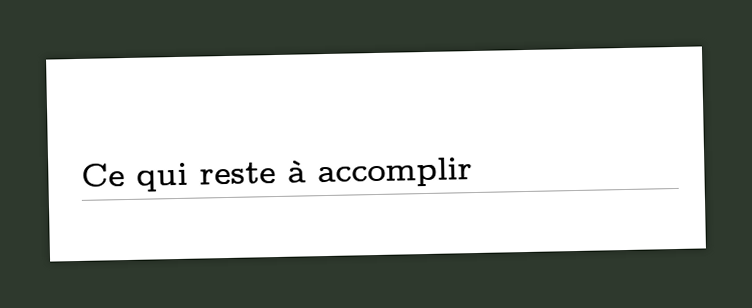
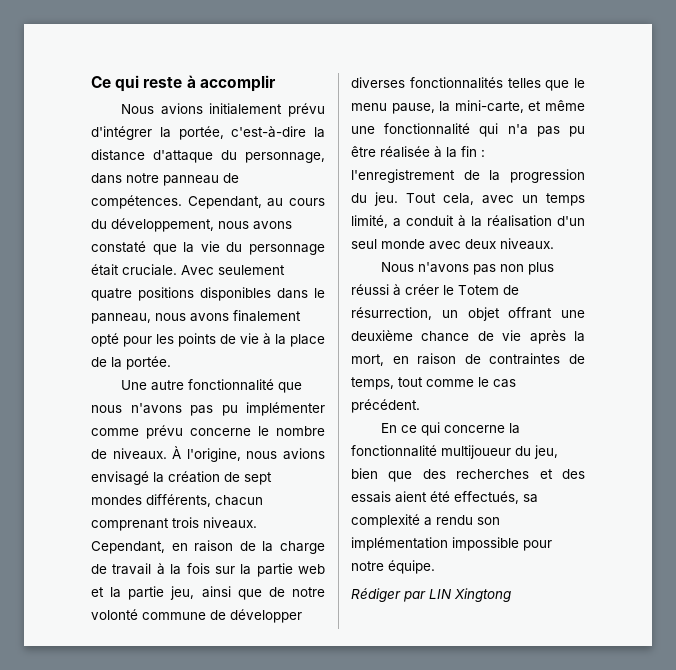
(473, 173) none -> [121,103,325,117] [91,126,325,140] [91,149,325,163] [91,173,239,186] [91,195,325,209] [91,218,292,232] [91,241,325,255] [91,264,285,276] [91,287,325,301] [91,310,301,324] [91,333,325,347] [91,356,171,370] [121,379,303,393] [91,402,325,416] [91,425,325,439] [91,446,325,462] [91,471,272,485] [91,494,263,507] [91,517,257,531] [91,540,325,554] [91,563,325,577] [91,586,325,600] [91,609,302,623] [351,77,585,91] [351,100,585,114] [351,123,585,137] [351,146,485,158] [351,169,585,183] [351,192,585,206] [351,215,585,228] [351,238,554,250] [381,262,555,275] [351,284,519,296] [351,307,585,321] [351,330,585,344] [351,353,585,366] [351,377,516,390] [351,399,420,413] [381,422,521,436] [351,445,558,459] [351,468,585,482] [351,491,538,504] [351,514,500,528] [351,537,552,551] [351,560,435,574] [351,588,511,602] // Nous avions initialement prévu d'intégrer la portée, c'est-à-dire la distance d'attaque du personnage, dans notre panneau de compétences. Cependant, au cours du développement, nous avons constaté que la vie du personnage était cruciale. Avec seulement quatre positions disponibles dans le panneau, nous avons finalement opté pour les points de vie à la place de la portée. // Une autre fonctionnalité que nous n'avons pas pu implémenter comme prévu concerne le nombre de niveaux. À l'origine, nous avions envisagé la création de sept mondes différents, chacun comprenant trois niveaux. Cependant, en raison de la charge de travail à la fois sur la partie web et la partie jeu, ainsi que de notre volonté commune de développer diverses fonctionnalités telles que le menu pause, la mini-carte, et même une fonctionnalité qui n'a pas pu être réalisée à la fin : l'enregistrement de la progression du jeu. Tout cela, avec un temps limité, a conduit à la réalisation d'un seul monde avec deux niveaux. // Nous n'avons pas non plus réussi à créer le Totem de résurrection, un objet offrant une deuxième chance de vie après la mort, en raison de contraintes de temps, tout comme le cas précédent. // En ce qui concerne la fonctionnalité multijoueur du jeu, bien que des recherches et des essais aient été effectués, sa complexité a rendu son implémentation impossible pour notre équipe. // Rédiger par LIN Xingtong

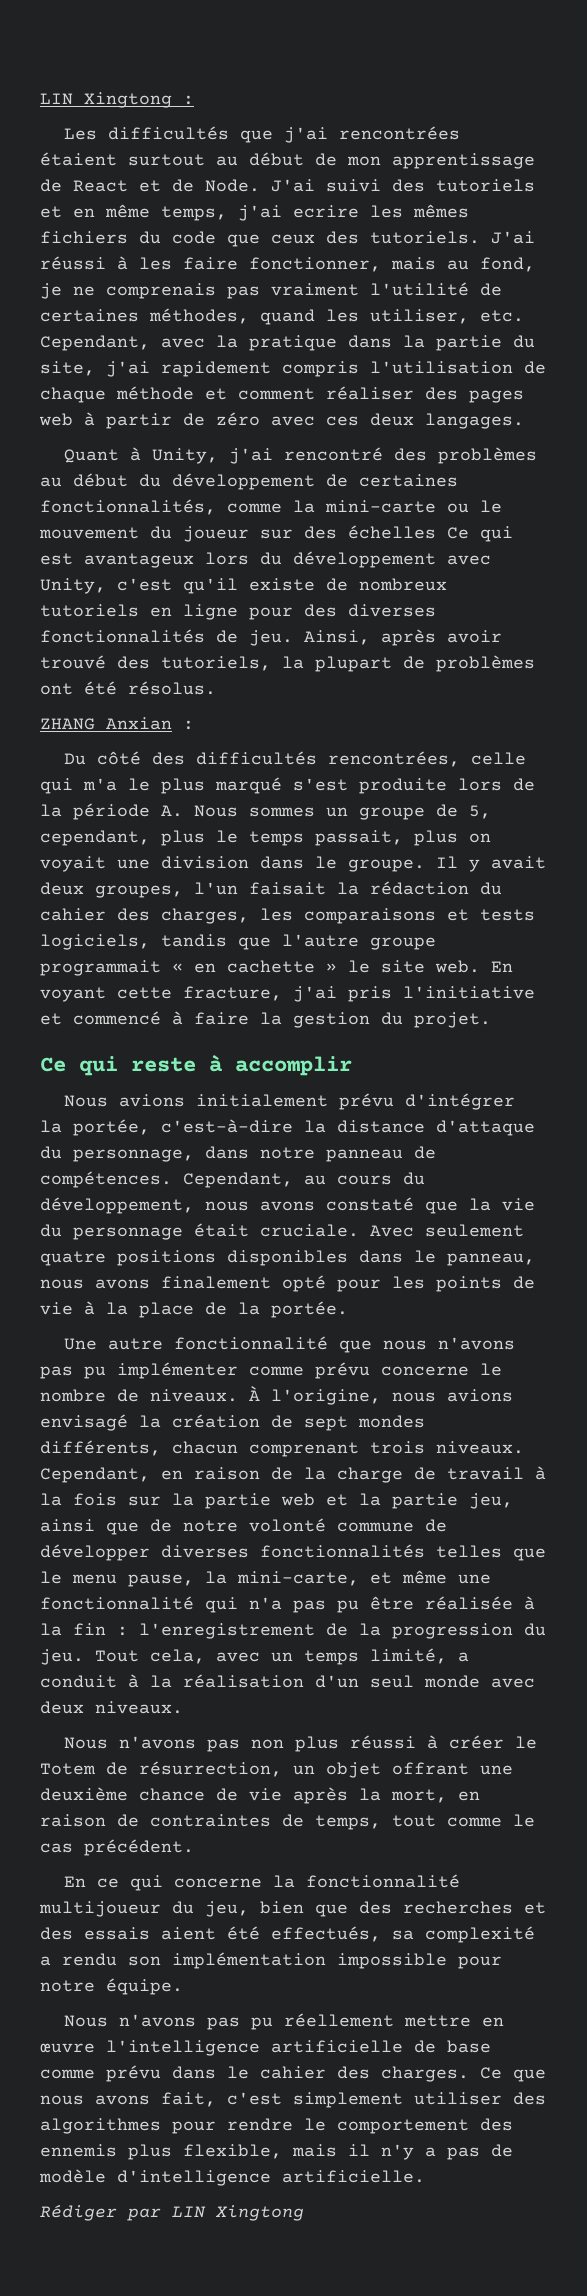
(91, 82) none -> [40,92,194,108] [63,126,460,143] [40,152,535,169] [40,179,535,192] [40,204,469,221] [40,231,535,247] [40,256,535,272] [40,282,502,299] [40,308,524,325] [40,335,535,351] [40,361,546,377] [40,386,524,403] [39,412,524,429] [63,447,537,464] [40,473,458,490] [40,499,502,515] [39,525,513,542] [40,551,491,568] [40,578,447,594] [40,604,436,620] [40,629,502,646] [40,655,535,672] [40,681,216,695] [40,717,194,730] [63,751,526,767] [40,777,535,794] [40,803,491,820] [40,830,491,846] [40,856,546,872] [40,881,502,898] [40,908,535,924] [40,934,436,950] [40,960,513,976] [40,986,535,1002] [40,1011,491,1028] LIN Xingtong : // Les difficultés que j'ai rencontrées étaient surtout au début de mon apprentissage de React et de Node. J'ai suivi des tutoriels et en même temps, j'ai ecrire les mêmes fichiers du code que ceux des tutoriels. J'ai réussi à les faire fonctionner, mais au fond, je ne comprenais pas vraiment l'utilité de certaines méthodes, quand les utiliser, etc. Cependant, avec la pratique dans la partie du site, j'ai rapidement compris l'utilisation de chaque méthode et comment réaliser des pages web à partir de zéro avec ces deux langages. // Quant à Unity, j'ai rencontré des problèmes au début du développement de certaines fonctionnalités, comme la mini-carte ou le mouvement du joueur sur des échelles Ce qui est avantageux lors du développement avec Unity, c'est qu'il existe de nombreux tutoriels en ligne pour des diverses fonctionnalités de jeu. Ainsi, après avoir trouvé des tutoriels, la plupart de problèmes ont été résolus. // ZHANG Anxian : // Du côté des difficultés rencontrées, celle qui m'a le plus marqué s'est produite lors de la période A. Nous sommes un groupe de 5, cependant, plus le temps passait, plus on voyait une division dans le groupe. Il y avait deux groupes, l'un faisait la rédaction du cahier des charges, les comparaisons et tests logiciels, tandis que l'autre groupe programmait « en cachette » le site web. En voyant cette fracture, j'ai pris l'initiative et commencé à faire la gestion du projet. //
(435, 567) none -> [63,2013,504,2030] [40,2040,491,2056] [40,2065,546,2082] [40,2092,546,2108] [40,2118,513,2134] [40,2144,513,2160] [39,2169,425,2186] // Nous n'avons pas pu réellement mettre en œuvre l'intelligence artificielle de base comme prévu dans le cahier des charges. Ce que nous avons fait, c'est simplement utiliser des algorithmes pour rendre le comportement des ennemis plus flexible, mais il n'y a pas de modèle d'intelligence artificielle.

